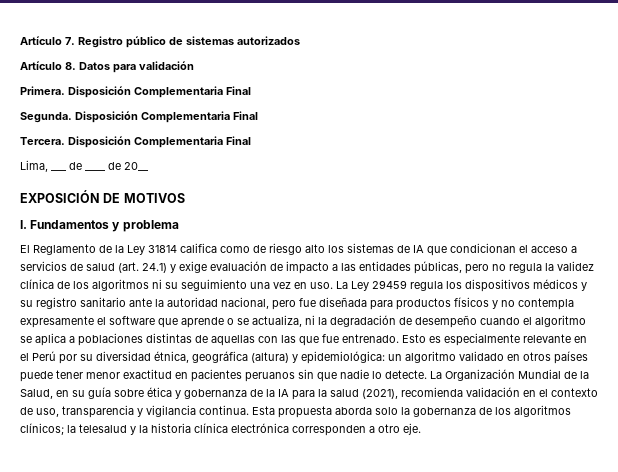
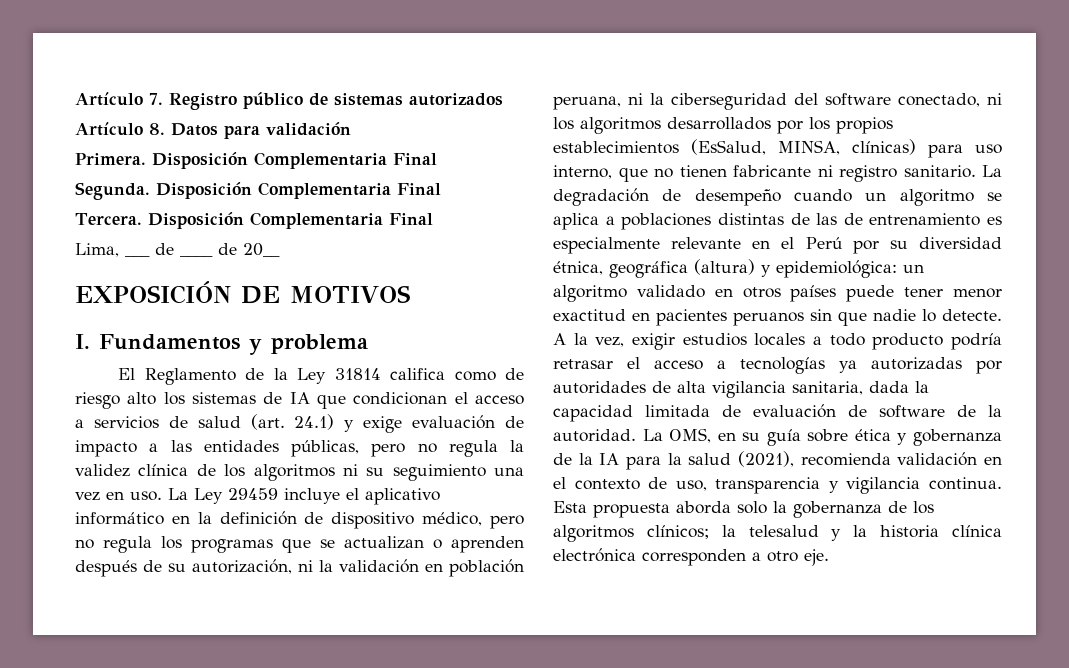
[410,279,587,292] [20,297,574,310] [20,315,327,328] regula los dispositivos médicos y su registro sanitario ante la autoridad nacional, pero fue diseñada para productos físicos y no contempla expresamente el software que aprende o se actualiza, ni la -> [284,488,440,505] [75,511,524,529] [75,536,524,553] [75,559,524,577] [553,93,1002,110] [553,117,893,134] [553,139,1002,158] [553,165,1002,182] incluye el aplicativo informático en la definición de dispositivo médico, pero no regula los programas que se actualizan o aprenden después de su autorización, ni la validación en población peruana, ni la ciberseguridad del software conectado, ni los algoritmos desarrollados por los propios establecimientos (EsSalud, MINSA, clínicas) para uso interno, que no tienen fabricante ni registro sanitario. La
[523,317,532,325] el -> [865,192,887,201] un
[211,334,426,346] aquellas con las que fue entrenado. Esto -> [816,213,981,226] las de entrenamiento
[430,369,589,381] [20,389,53,399] La Organización Mundial de la Salud, -> [553,333,1002,350] [553,357,1002,374] [553,381,929,398] [553,404,1002,422] [553,428,712,443] A la vez, exigir estudios locales a todo producto podría retrasar el acceso a tecnologías ya autorizadas por autoridades de alta vigilancia sanitaria, dada la capacidad limitada de evaluación de software de la autoridad. La OMS,

